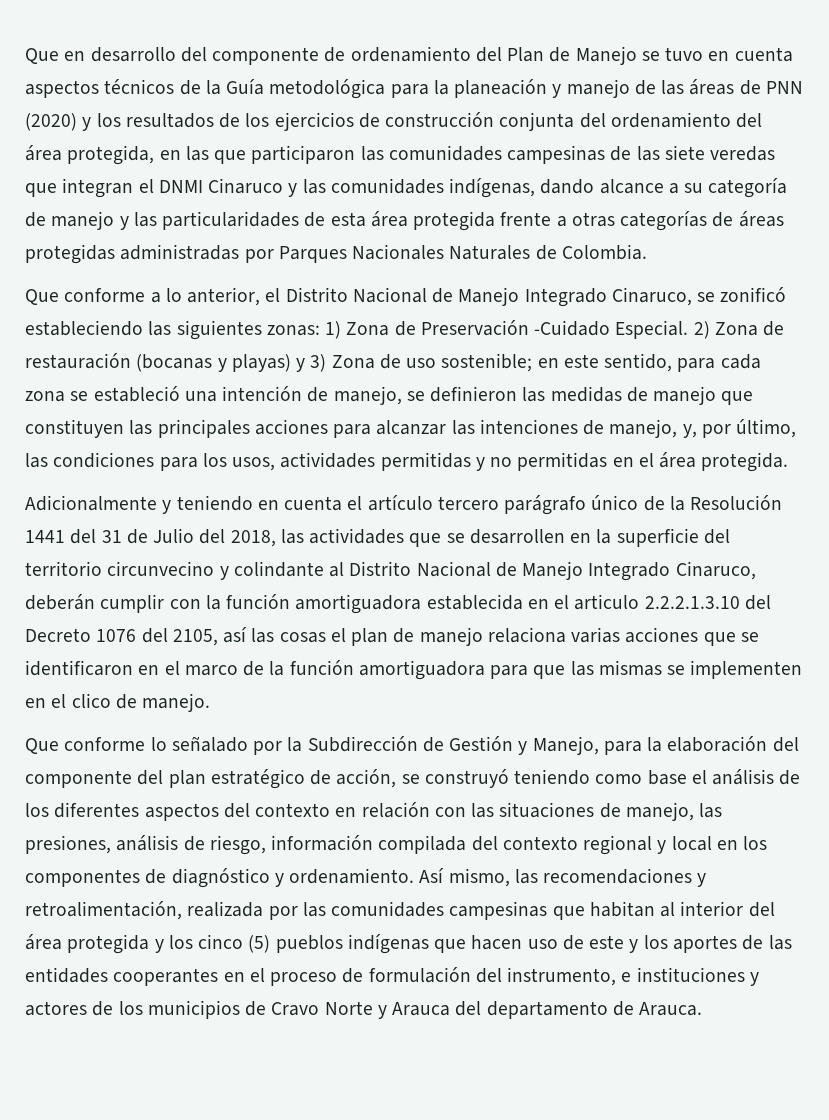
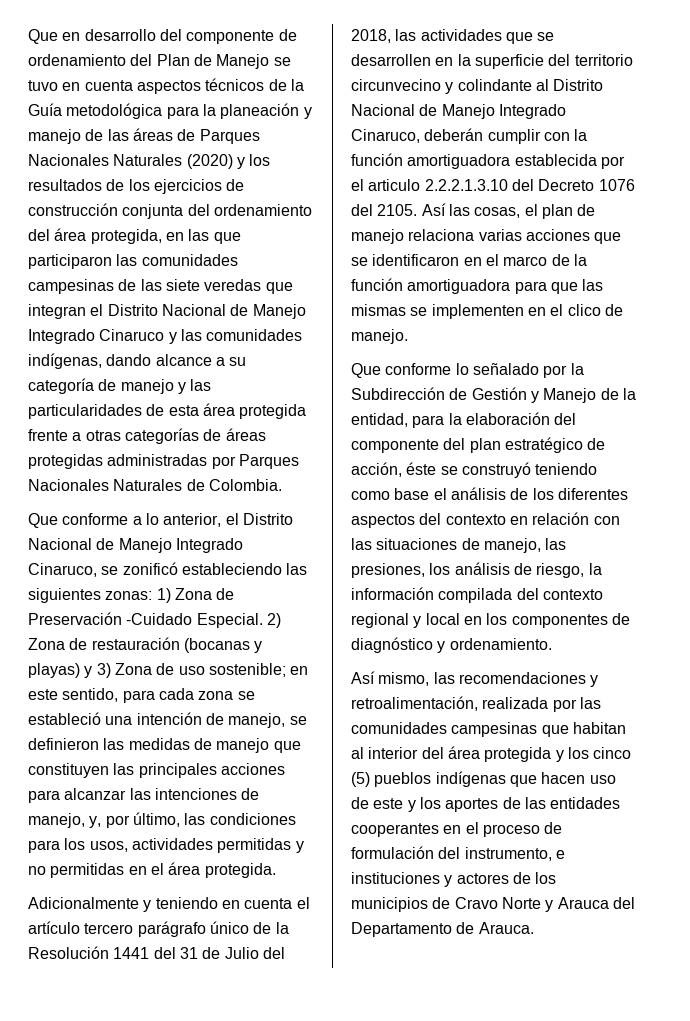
[765,81,803,94] PNN -> [199,129,260,144] [28,154,183,166] Parques Nacionales Naturales
[158,180,203,193] DNMI -> [107,304,306,319] [28,329,95,344] Distrito Nacional de Manejo Integrado
[527,599,549,609] en -> [600,156,625,169] por
[172,627,326,646] 2105, así las cosas -> [377,203,521,218] 2105. Así las cosas,
[532,736,599,755] Manejo, -> [543,388,636,403] [351,413,408,427] Manejo de la entidad,
(397, 778) none -> [406,462,437,475] éste
(111, 844) none -> [429,563,451,575] los
(266, 845) none -> [588,563,602,575] la
(415, 876) none -> (552, 644) //
[486,1001,608,1019] departamento -> [351,922,452,937] Departamento

